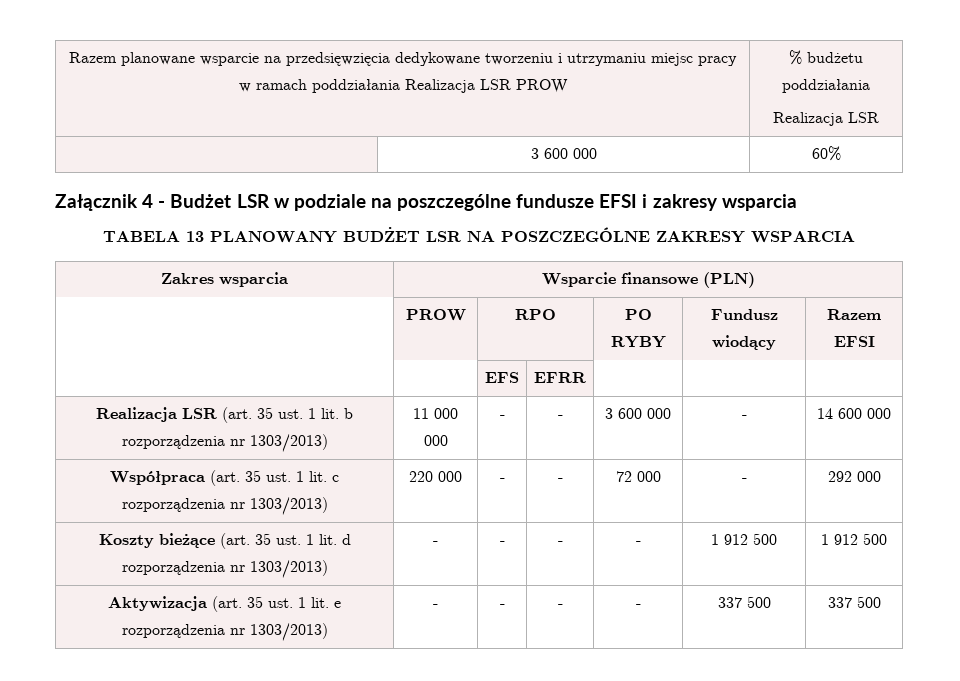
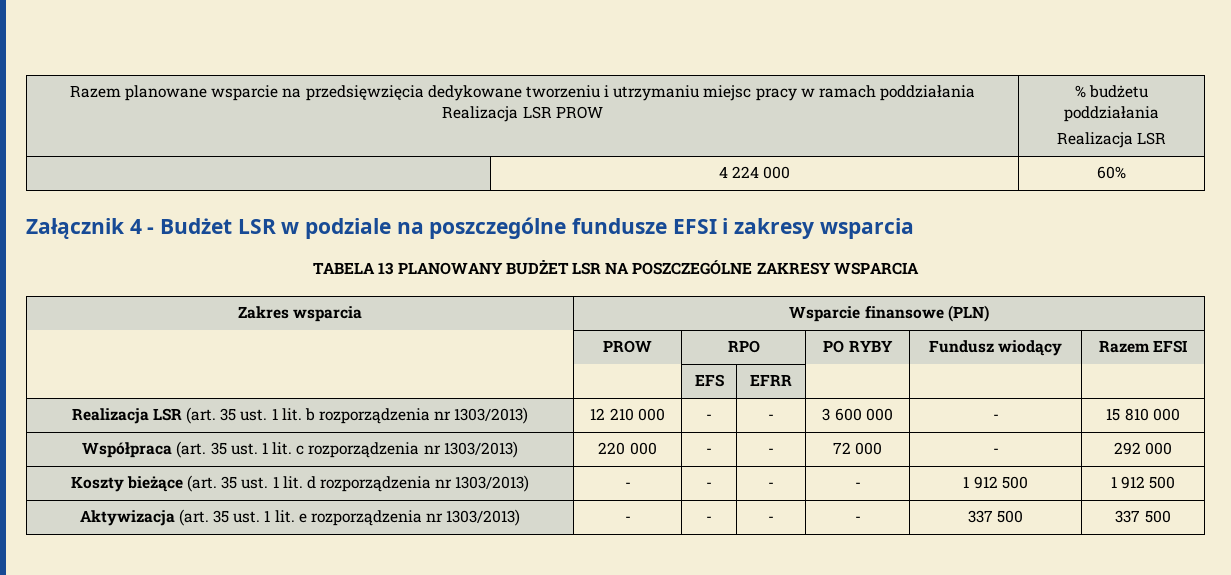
[530,148,568,159] 3 600 -> [718,166,759,178] 4 224
[413,408,458,419] 11 000 -> [590,408,634,421] 12 210
[817,408,862,419] 14 600 -> [1106,408,1149,421] 15 810

